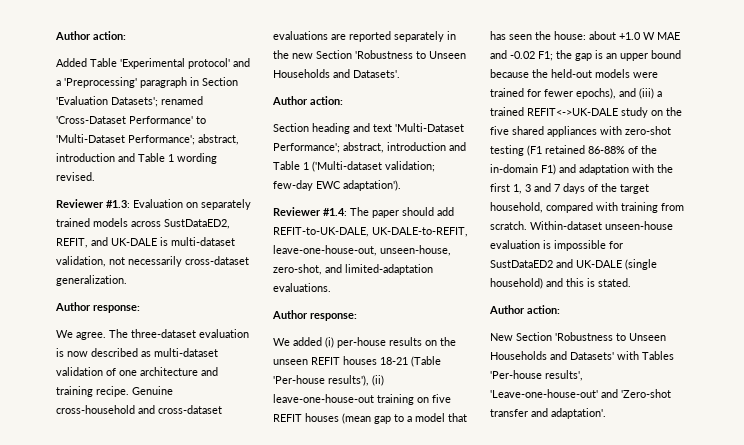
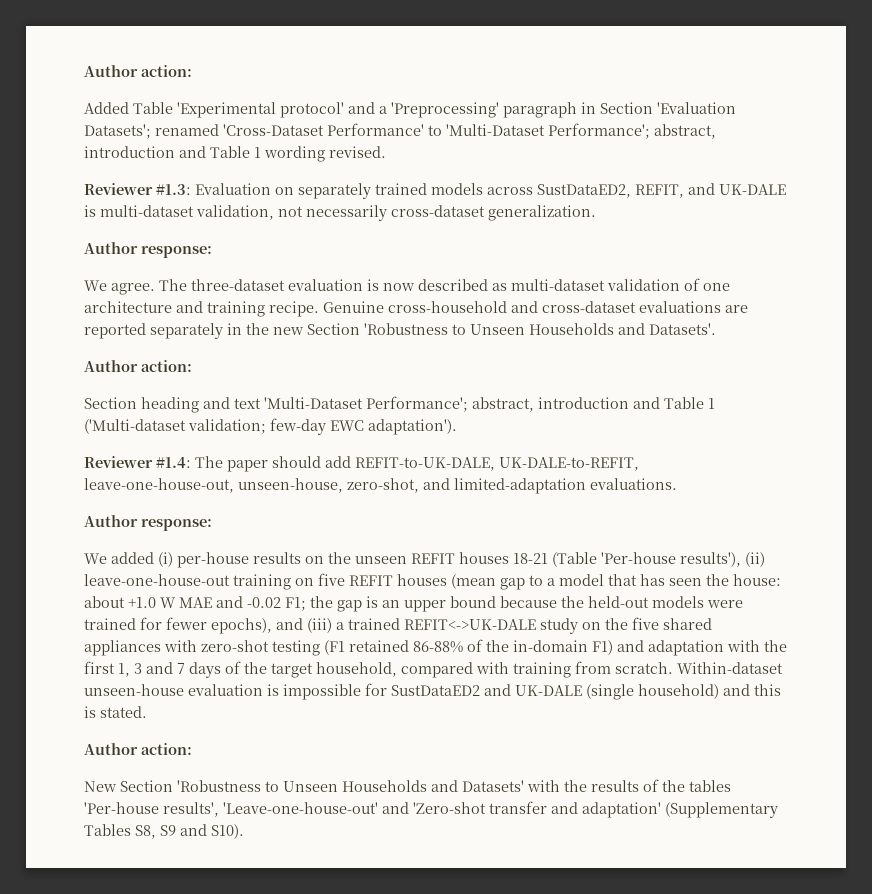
[642,351,674,360] Tables -> [564,779,731,792] the results of the tables
[551,408,606,419] adaptation'. -> [582,802,778,818] [84,824,244,839] adaptation' (Supplementary Tables S8, S9 and S10).

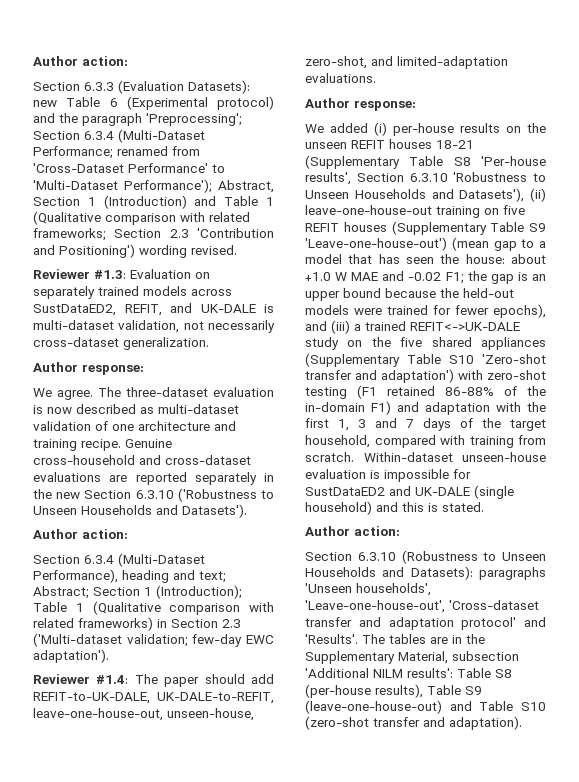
[84,65,192,77] [84,102,736,118] [84,123,716,139] [84,146,261,158] Author action: // Added Table 'Experimental protocol' and a 'Preprocessing' paragraph in Section 'Evaluation Datasets'; renamed 'Cross-Dataset Performance' to 'Multi-Dataset Performance'; abstract, introduction and Table 1 -> [33,56,128,66] [33,80,250,94] [33,96,274,110] [33,113,242,126] [33,129,205,143] [33,146,200,159] [33,163,225,173] [33,179,274,193] [33,195,274,209] [33,211,250,225] [33,228,274,241] [33,244,135,258] Author action: // Section 6.3.3 (Evaluation Datasets): new Table 6 (Experimental protocol) and the paragraph 'Preprocessing'; Section 6.3.4 (Multi-Dataset Performance; renamed from 'Cross-Dataset Performance' to 'Multi-Dataset Performance'); Abstract, Section 1 (Introduction) and Table 1 (Qualitative comparison with related frameworks; Section 2.3 'Contribution and Positioning')
[364,323,716,335] [84,360,192,372] [84,396,715,413] 'Robustness to Unseen Households and Datasets'. // Author action: // Section heading and text 'Multi-Dataset Performance'; abstract, introduction and Table 1 -> [135,488,274,502] [33,504,247,518] [33,529,128,539] [33,553,205,567] [33,569,226,583] [33,585,242,599] [33,601,274,615] [33,617,241,631] 6.3.10 ('Robustness to Unseen Households and Datasets'). // Author action: // Section 6.3.4 (Multi-Dataset Performance), heading and text; Abstract; Section 1 (Introduction); Table 1 (Qualitative comparison with related frameworks) in Section 2.3
[552,552,741,567] (Table 'Per-house results'), -> [305,155,546,169] [305,172,546,185] [305,188,525,202] (Supplementary Table S8 'Per-house results', Section 6.3.10 'Robustness to Unseen Households and Datasets'),
(447, 580) none -> [391,221,546,235] [305,237,447,251] (Supplementary Table S9 'Leave-one-house-out')
(161, 648) none -> [305,353,546,367] [305,369,454,383] (Supplementary Table S10 'Zero-shot transfer and adaptation')
[84,779,731,792] [84,801,778,818] [84,824,244,839] New Section 'Robustness to Unseen Households and Datasets' with the results of the tables 'Per-house results', 'Leave-one-house-out' and 'Zero-shot transfer and adaptation' (Supplementary Tables S8, S9 and S10). -> [305,550,546,564] [305,566,546,580] [305,583,431,596] [305,600,539,613] [305,617,546,630] [305,634,485,644] [305,651,519,664] [305,668,512,678] [305,684,482,698] [305,700,546,714] [305,716,522,730] Section 6.3.10 (Robustness to Unseen Households and Datasets): paragraphs 'Unseen households', 'Leave-one-house-out', 'Cross-dataset transfer and adaptation protocol' and 'Results'. The tables are in the Supplementary Material, subsection 'Additional NILM results': Table S8 (per-house results), Table S9 (leave-one-house-out) and Table S10 (zero-shot transfer and adaptation).

